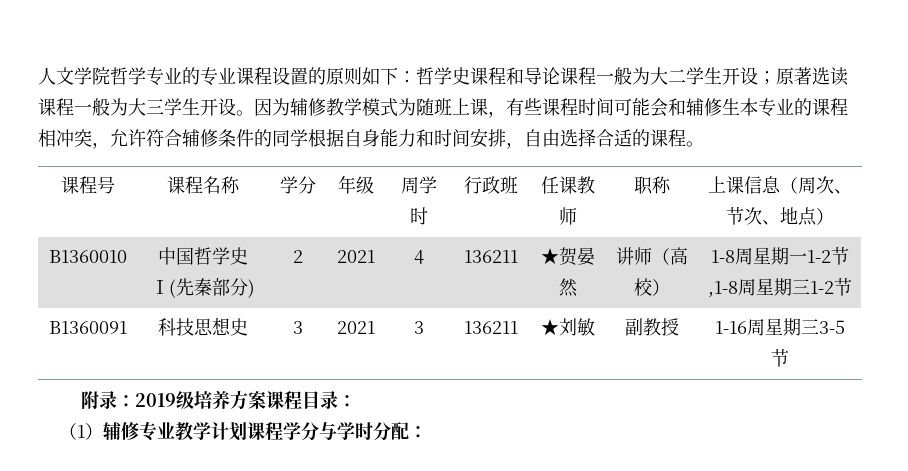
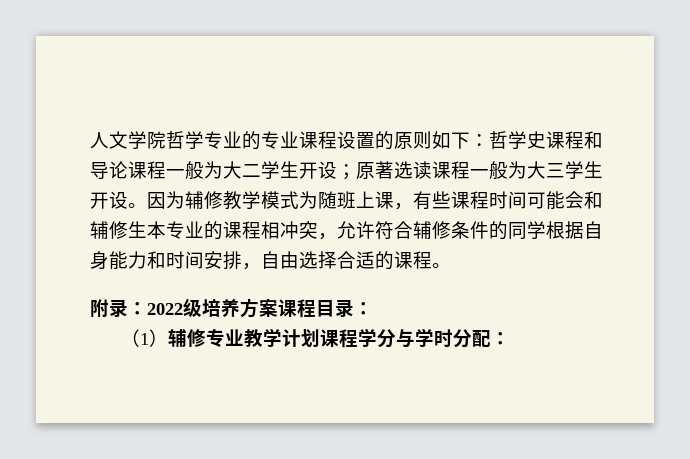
[60,176,115,194] [167,176,240,194] [279,176,316,194] [337,175,374,194] [401,176,437,194] [410,207,428,225] [464,176,518,194] [541,176,595,194] [559,207,577,225] [634,176,671,195] [707,176,852,194] [725,207,834,226] [48,250,127,263] [158,247,248,265] [151,278,255,298] [292,250,303,263] [336,250,375,263] [414,250,424,264] [464,250,518,263] [541,247,595,266] [559,278,578,297] [616,247,688,265] [634,278,670,296] [710,247,849,265] [707,278,852,298] [48,321,127,334] [158,317,248,336] [292,321,303,334] [336,321,375,334] [414,321,424,334] [464,321,518,334] [541,318,595,336] [625,318,679,336] [714,318,845,336] [770,349,789,367] // 课程号 | 课程名称 | 学分 | 年级 | 周学时 | 行政班 | 任课教师 | 职称 | 上课信息（周次、节次、地点） // B1360010 | 中国哲学史Ⅰ(先秦部分) | 2 | 2021 | 4 | 136211 | ★贺晏然 | 讲师（高校） | 1-8周星期一1-2节,1-8周星期三1-2节 // B1360091 | 科技思想史 | 3 | 2021 | 3 | 136211 | ★刘敏 | 副教授 | 1-16周星期三3-5节 -> (451, 265) none
[135,393,177,407] 2019 -> [147,303,183,315] 2022

